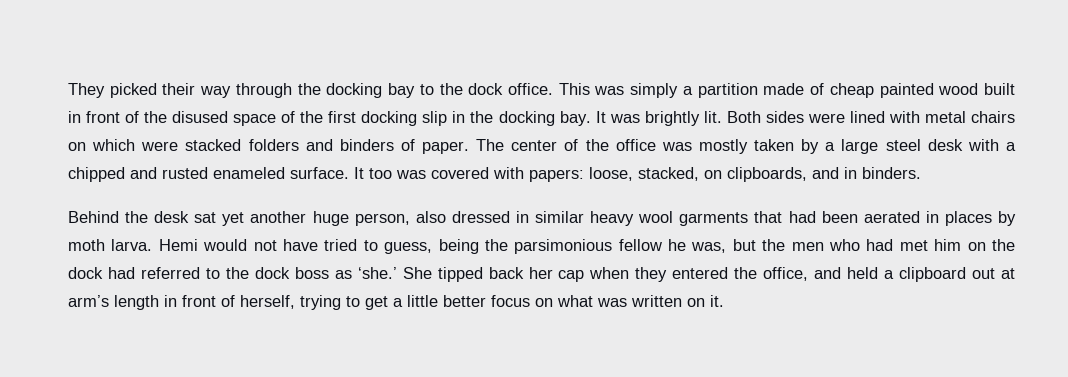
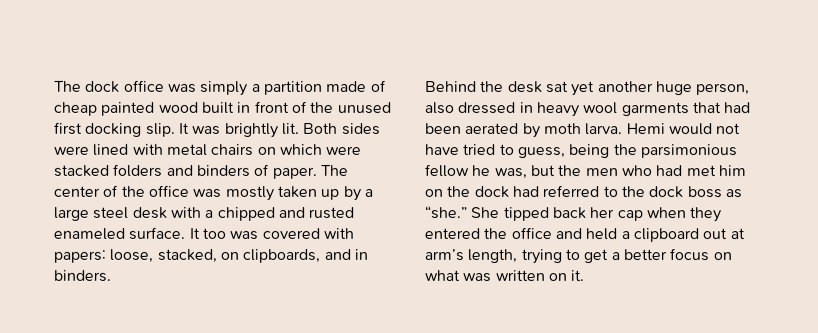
[68,83,590,98] They picked their way through the docking bay to the dock office. This -> [54,79,165,93] The dock office
[172,111,591,126] disused space of the first docking slip in the docking bay. -> [337,101,392,114] [54,121,176,137] unused first docking slip.
(795, 145) none -> [320,188,340,200] up
[535,211,585,223] similar -> (534, 108) none
[925,211,992,226] in places -> (520, 129) none
[357,267,397,279] ‘she.’ -> [424,206,467,220] “she.”
[763,267,809,281] office, -> [510,227,552,240] office
[114,295,295,310] length in front of herself, -> [467,249,518,264] length,
[407,295,438,307] little -> (620, 256) none

